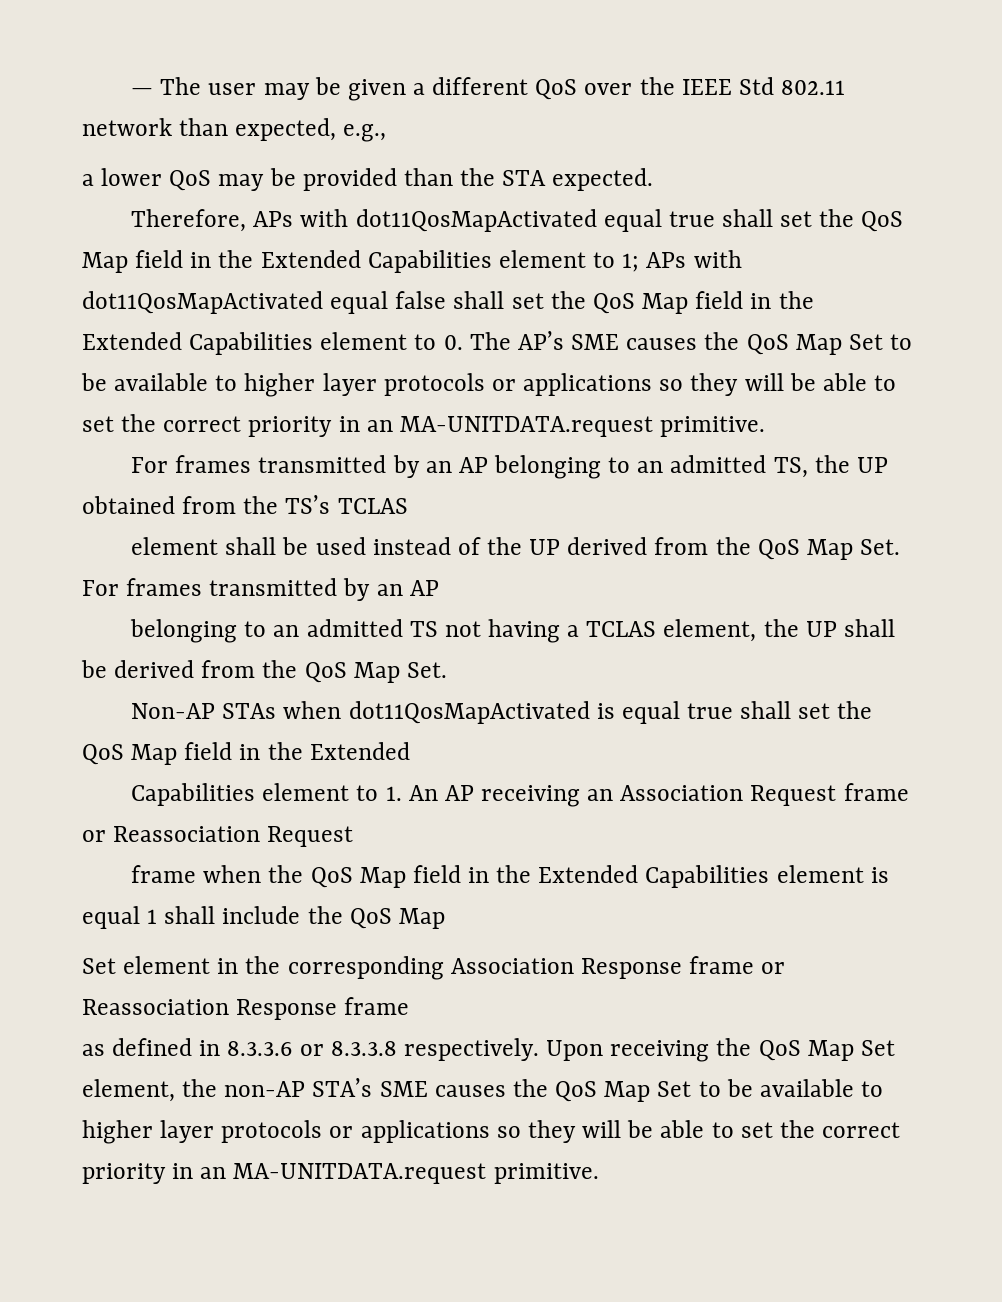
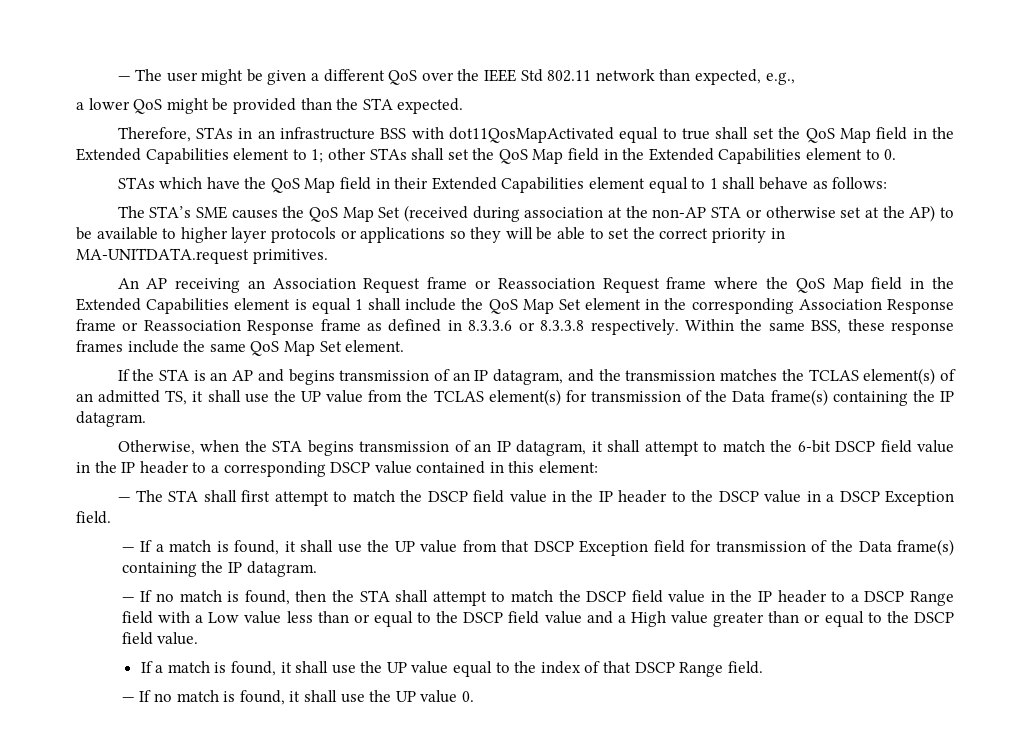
[263,83,310,100] may -> [201,69,244,85] might
[218,174,265,191] may -> [166,98,209,114] might
[253,209,662,232] APs with dot11QosMapActivated equal -> [195,127,677,143] STAs in an infrastructure BSS with dot11QosMapActivated equal to
[646,250,742,268] [82,291,447,314] APs with dot11QosMapActivated equal false -> [327,148,407,160] other STAs
[469,331,883,355] The AP’s SME causes the QoS Map Set -> [117,177,888,193] [117,205,936,222] // STAs which have the QoS Map field in their Extended Capabilities element equal to 1 shall behave as follows: // The STA’s SME causes the QoS Map Set (received during association at the non-AP STA or otherwise set at the AP)
[366,416,766,437] [131,455,888,479] [82,495,408,514] [131,537,901,560] [82,578,439,601] [130,619,895,643] [81,660,447,683] [131,701,873,724] [82,742,410,765] [131,783,402,806] an MA-UNITDATA.request primitive. // For frames transmitted by an AP belonging to an admitted TS, the UP obtained from the TS’s TCLAS // element shall be used instead of the UP derived from the QoS Map Set. For frames transmitted by an AP // belonging to an admitted TS not having a TCLAS element, the UP shall be derived from the QoS Map Set. // Non-AP STAs when dot11QosMapActivated is equal true shall set the QoS Map field in the Extended // Capabilities element to 1. -> [76,248,328,264] MA-UNITDATA.request primitives. //
[131,865,262,883] // frame when -> [666,277,759,289] frame where
(445, 918) // -> (554, 306) none
(410, 1006) // -> (361, 325) none
[546,1038,895,1062] [82,1078,884,1102] [82,1120,901,1144] [82,1163,599,1184] Upon receiving the QoS Map Set element, the non-AP STA’s SME causes the QoS Map Set to be available to higher layer protocols or applications so they will be able to set the correct priority in an MA-UNITDATA.request primitive. -> [684,319,954,335] [76,340,405,356] [117,368,956,385] [76,389,954,406] [76,411,146,427] [117,440,954,456] [76,461,599,477] [117,490,955,506] [76,511,111,524] [121,539,954,556] [121,561,317,577] [121,590,954,606] [121,611,954,627] [121,632,199,645] [140,661,763,677] [121,690,474,705] Within the same BSS, these response frames include the same QoS Map Set element. // If the STA is an AP and begins transmission of an IP datagram, and the transmission matches the TCLAS element(s) of an admitted TS, it shall use the UP value from the TCLAS element(s) for transmission of the Data frame(s) containing the IP datagram. // Otherwise, when the STA begins transmission of an IP datagram, it shall attempt to match the 6-bit DSCP field value in the IP header to a corresponding DSCP value contained in this element: // — The STA shall first attempt to match the DSCP field value in the IP header to the DSCP value in a DSCP Exception field. // — If a match is found, it shall use the UP value from that DSCP Exception field for transmission of the Data frame(s) containing the IP datagram. // — If no match is found, then the STA shall attempt to match the DSCP field value in the IP header to a DSCP Range field with a Low value less than or equal to the DSCP field value and a High value greater than or equal to the DSCP field value. // If a match is found, it shall use the UP value equal to the index of that DSCP Range field. // — If no match is found, it shall use the UP value 0.

